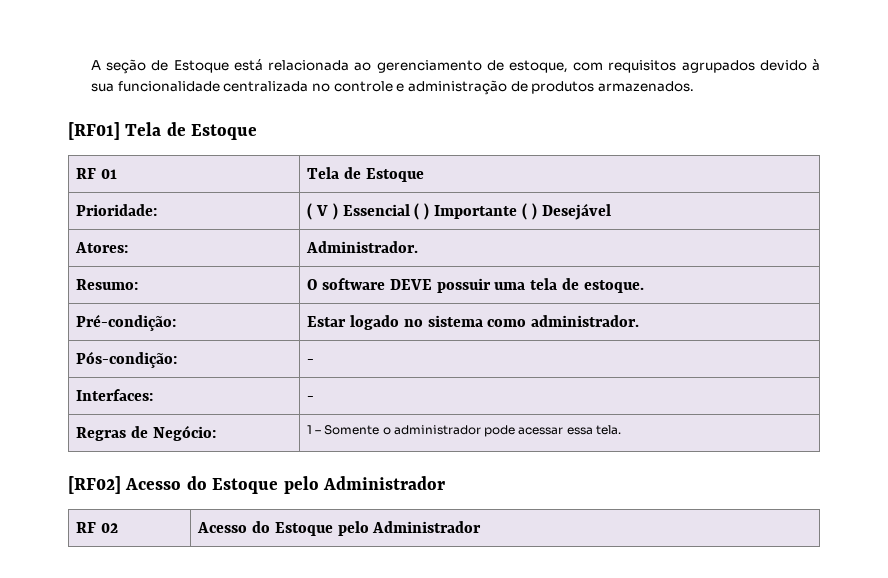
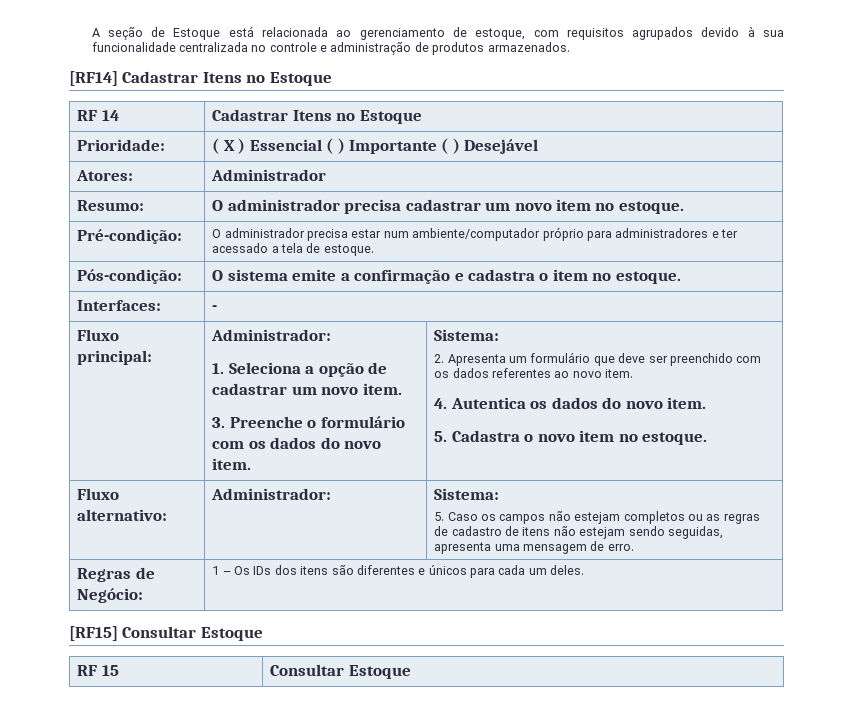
[68,122,258,140] [75,168,117,179] [306,167,361,179] [RF01] Tela de Estoque // RF 01 | Tela de -> [69,71,332,86] [77,110,119,121] [212,109,356,121] [RF14] Cadastrar Itens no Estoque // RF 14 | Cadastrar Itens no
[315,205,328,216] V -> [223,140,235,151] X
[305,241,418,253] Administrador. -> [211,169,327,181] Administrador
[321,278,644,293] [75,314,176,331] [306,315,640,330] [75,351,177,368] [306,359,314,364] [75,389,153,401] [306,396,314,401] software DEVE possuir uma tela de estoque. // Pré-condição: | Estar logado no sistema como administrador. // Pós-condição: | - // Interfaces: | - -> [227,199,684,214] [77,229,183,244] [212,227,739,241] [212,243,374,256] [77,269,183,284] [212,269,681,284] [77,300,162,311] [212,305,218,311] [77,329,120,341] [77,350,153,365] [211,329,332,341] [212,362,388,377] [212,383,402,395] [212,416,405,428] [212,437,382,449] [212,458,252,470] [434,329,500,341] [434,352,762,366] [434,368,634,378] [434,397,706,409] [434,430,707,445] [77,488,120,500] [77,509,168,521] [211,488,332,500] [434,488,500,500] [434,511,760,524] [434,526,723,539] [434,541,634,554] administrador precisa cadastrar um novo item no estoque. // Pré-condição: | O administrador precisa estar num ambiente/computador próprio para administradores e ter acessado a tela de estoque. // Pós-condição: | O sistema emite a confirmação e cadastra o item no estoque. // Interfaces: | - // Fluxo principal: | Administrador: // 1. Seleciona a opção de cadastrar um novo item. // 3. Preenche o formulário com os dados do novo item. | Sistema: // 2. Apresenta um formulário que deve ser preenchido com os dados referentes ao novo item. // 4. Autentica os dados do novo item. // 5. Cadastra o novo item no estoque. // Fluxo alternativo: | Administrador: | Sistema: // 5. Caso os campos não estejam completos ou as regras de cadastro de itens não estejam sendo seguidas, apresenta uma mensagem de erro.
[324,425,621,437] [68,476,445,494] [75,522,118,533] [196,521,482,536] Somente o administrador pode acessar essa tela. // [RF02] Acesso do Estoque pelo Administrador // RF 02 | Acesso do Estoque pelo Administrador -> [234,565,585,578] [69,626,263,641] [77,665,119,676] [270,664,411,679] Os IDs dos itens são diferentes e únicos para cada um deles. // [RF15] Consultar Estoque // RF 15 | Consultar Estoque

